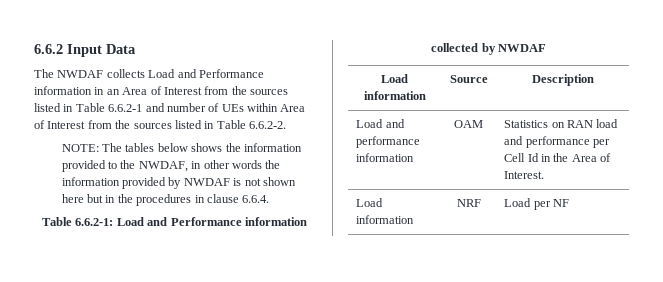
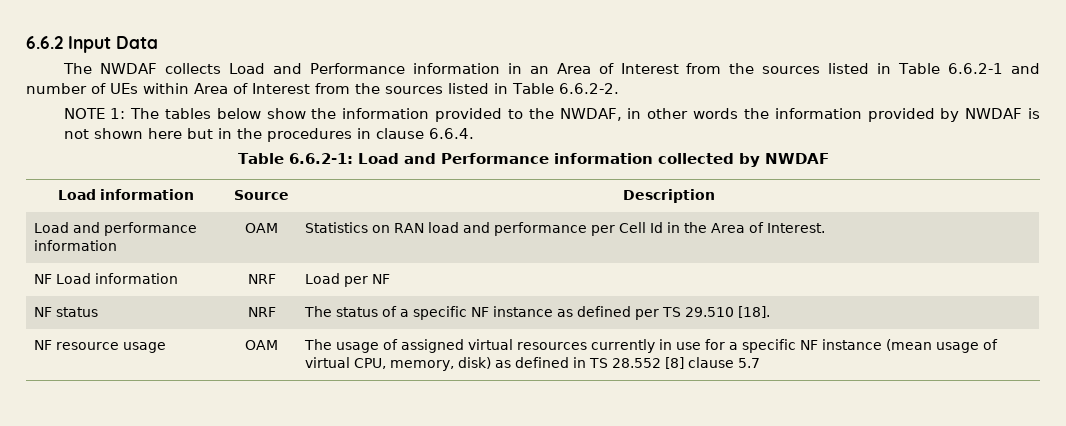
[61,144,99,152] NOTE: -> [63,108,126,119] NOTE 1:
[191,143,223,152] shows -> [266,108,306,119] show
(545, 175) none -> [33,274,52,284] NF
(569, 203) none -> [33,307,98,317] [247,307,276,317] [303,306,770,320] [33,340,166,353] [245,340,278,350] [303,339,998,353] [304,357,760,371] // NF status | NRF | The status of a specific NF instance as defined per TS 29.510 [18]. // NF resource usage | OAM | The usage of assigned virtual resources currently in use for a specific NF instance (mean usage of virtual CPU, memory, disk) as defined in TS 28.552 [8] clause 5.7

